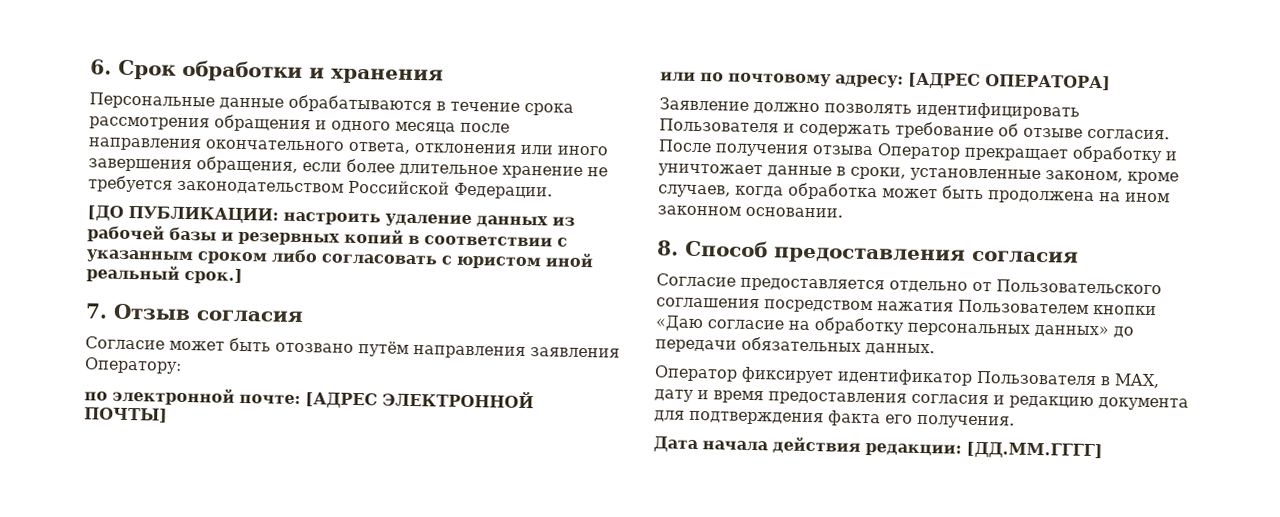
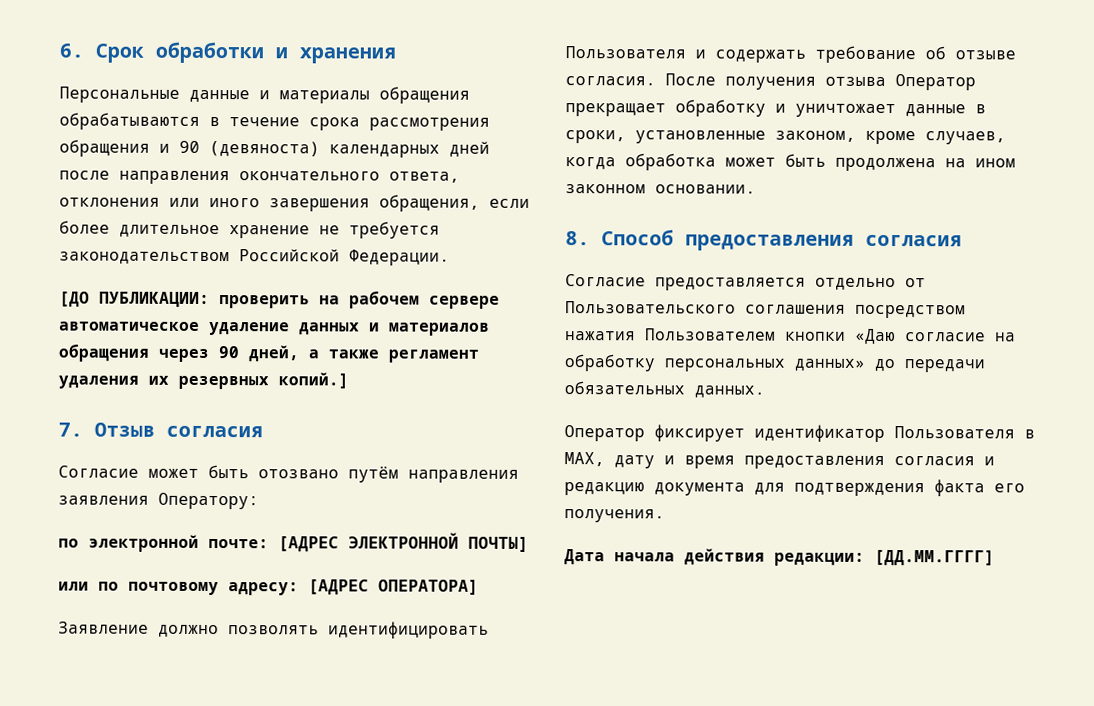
(284, 103) none -> [259,86,470,104] и материалы обращения
[331,120,456,134] одного месяца -> [179,140,490,158] 90 (девяноста) календарных дней
[283,211,575,229] [87,224,568,247] [86,248,594,270] [86,264,243,284] настроить удаление данных из рабочей базы и резервных копий в соответствии с указанным сроком либо согласовать с юристом иной реальный срок.] -> [219,290,500,309] [59,321,490,336] [58,343,480,363] [58,372,349,390] проверить на рабочем сервере автоматическое удаление данных и материалов обращения через 90 дней, а также регламент удаления их резервных копий.]

